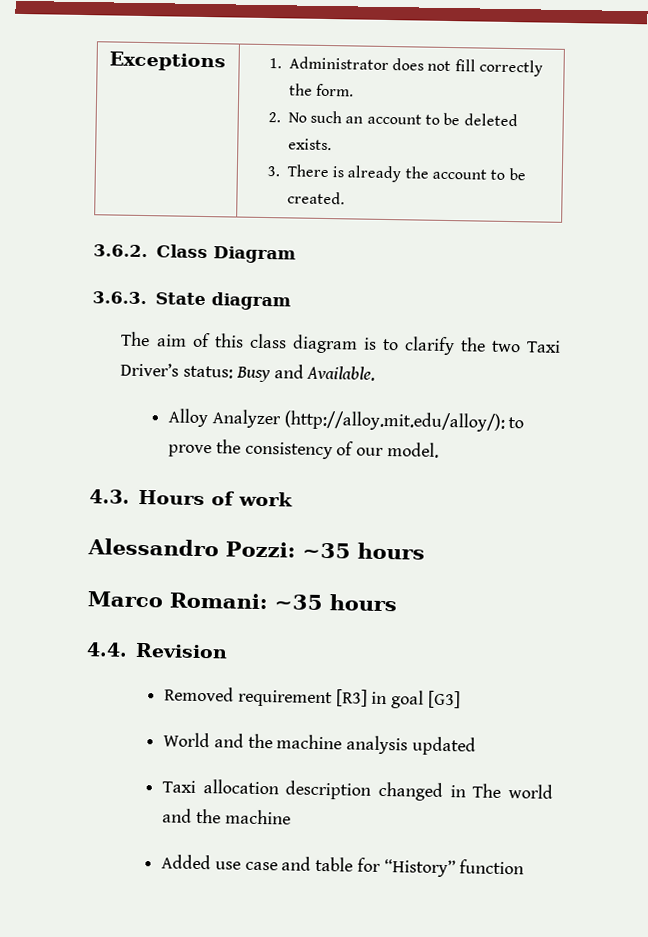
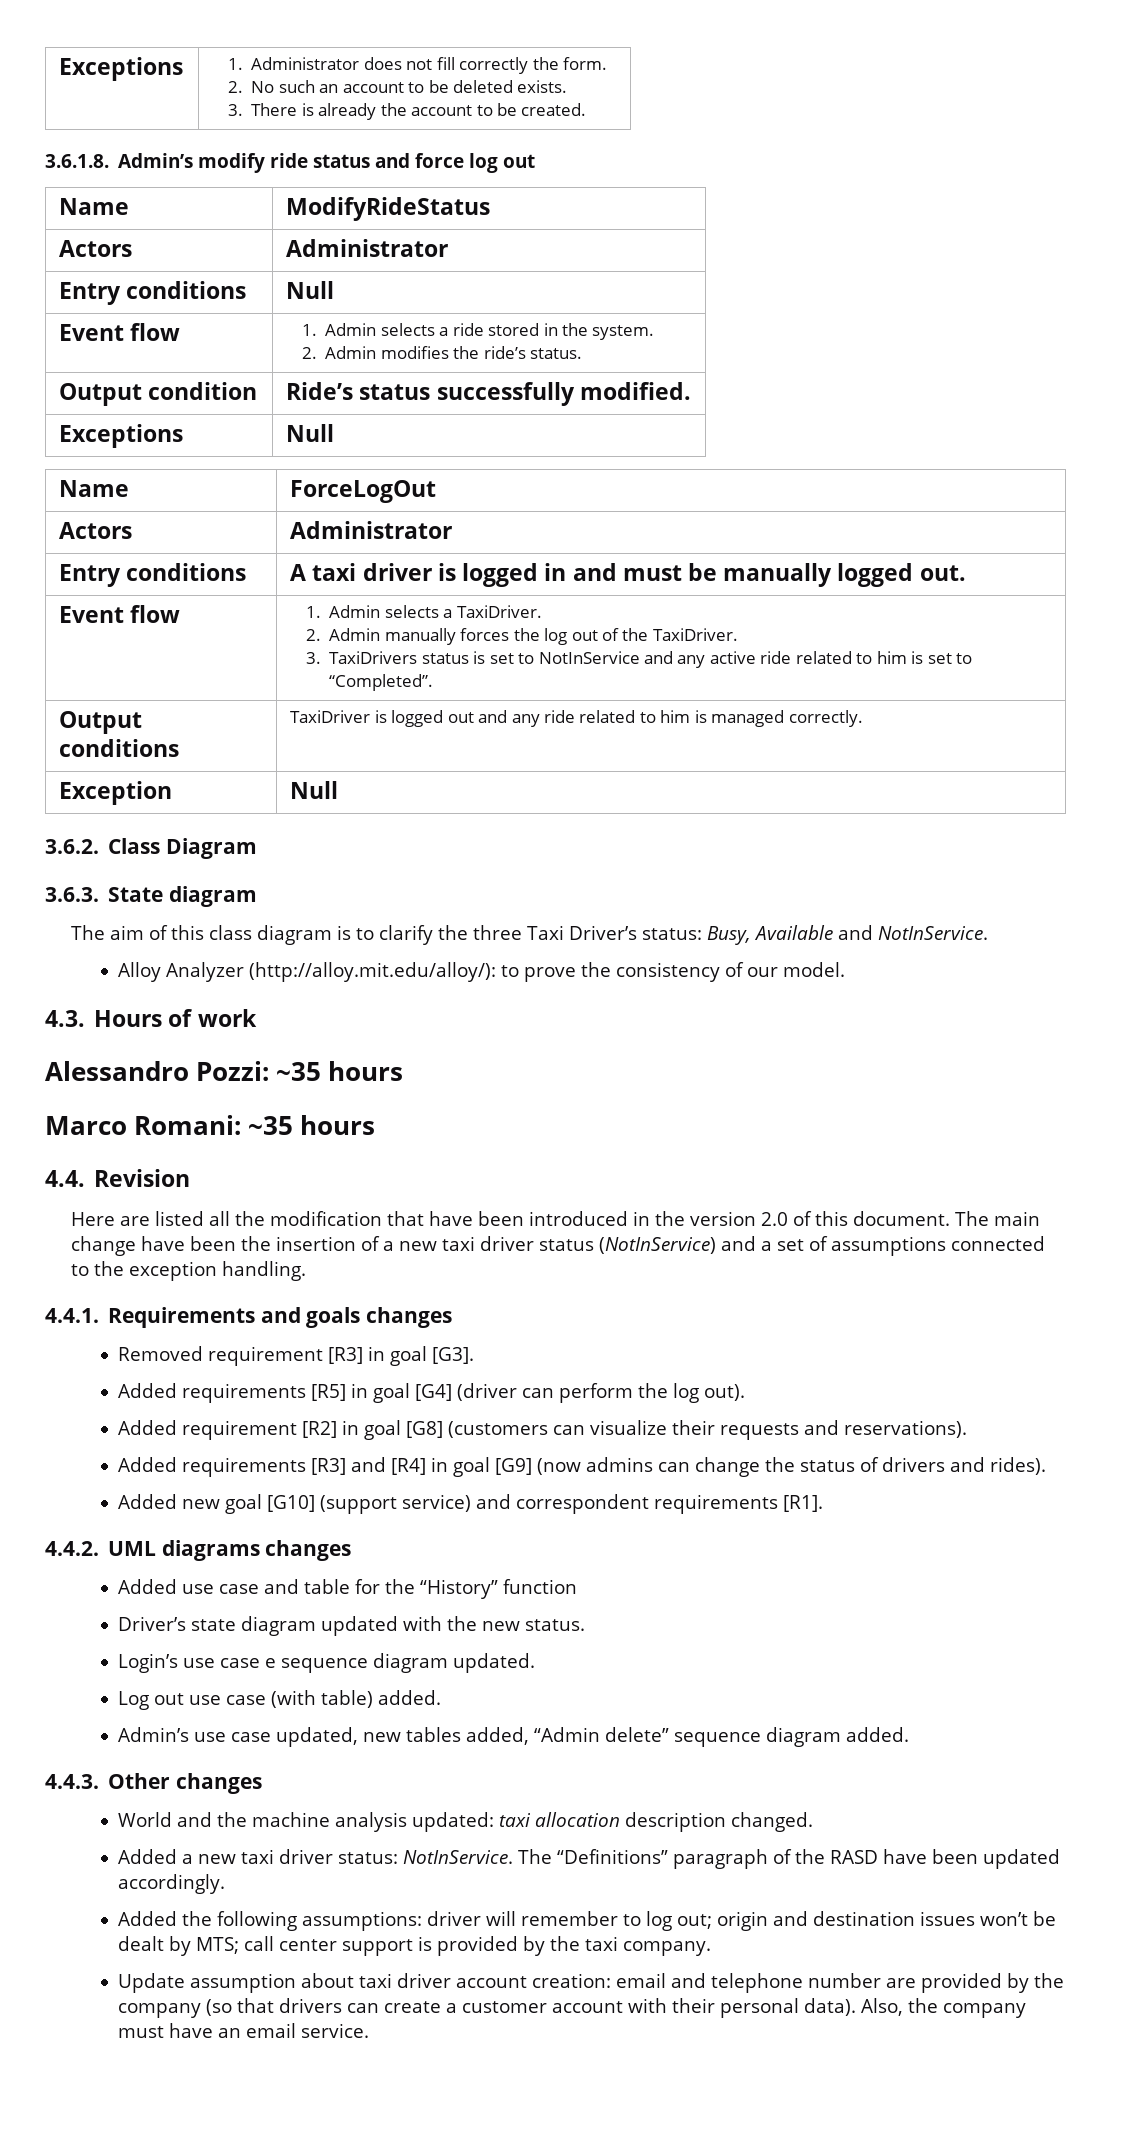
(345, 198) none -> [45,153,536,173] [59,198,130,215] [286,197,491,221] [59,240,133,257] [286,239,449,257] [59,281,247,305] [286,281,335,299] [59,323,181,341] [302,323,655,340] [302,346,583,359] [59,382,258,406] [286,382,691,406] [59,424,184,448] [286,424,335,442] [59,480,130,497] [290,480,437,503] [59,522,133,539] [290,521,453,539] [59,563,247,587] [290,563,966,587] [59,605,181,623] [306,605,542,618] [306,628,738,645] [306,651,973,668] [329,674,434,691] [59,711,143,734] [59,739,180,757] [290,710,863,727] [59,781,173,805] [290,781,339,799] // 3.6.1.8. Admin’s modify ride status and force log out // Name | ModifyRideStatus // Actors | Administrator // Entry conditions | Null // Event flow | 1. Admin selects a ride stored in the system. // 2. Admin modifies the ride’s status. // Output condition | Ride’s status successfully modified. // Exceptions | Null // Name | ForceLogOut // Actors | Administrator // Entry conditions | A taxi driver is logged in and must be manually logged out. // Event flow | 1. Admin selects a TaxiDriver. // 2. Admin manually forces the log out of the TaxiDriver. // 3. TaxiDrivers status is set to NotInService and any active ride related to him is set to “Completed”. // Output conditions | TaxiDriver is logged out and any ride related to him is managed correctly. // Exception | Null
[490,340,521,353] two -> [473,925,523,940] three
[235,364,376,383] Busy and Available. -> [707,925,989,945] Busy, Available and NotInService.
(228, 650) none -> [71,1211,1041,1226] [71,1236,1046,1256] [71,1261,307,1281] [45,1307,452,1328] // Here are listed all the modification that have been introduced in the version 2.0 of this document. The main change have been the insertion of a new taxi driver status (NotInService) and a set of assumptions connected to the exception handling. // 4.4.1. Requirements and goals changes
[427,690,461,709] [163,732,476,756] [162,779,553,802] [162,808,291,825] [G3] // World and the machine analysis updated // Taxi allocation description changed in The world and the machine -> [431,1347,474,1364] [117,1383,745,1403] [117,1420,967,1440] [117,1457,1046,1477] [117,1494,823,1514] [45,1540,352,1561] [G3]. // Added requirements [R5] in goal [G4] (driver can perform the log out). // Added requirement [R2] in goal [G8] (customers can visualize their requests and reservations). // Added requirements [R3] and [R4] in goal [G9] (now admins can change the status of drivers and rides). // Added new goal [G10] (support service) and correspondent requirements [R1]. // 4.4.2. UML diagrams changes
(381, 864) none -> [384,1579,415,1594] the
(525, 867) none -> [117,1616,585,1636] [117,1653,535,1673] [117,1690,441,1710] [117,1727,909,1747] [45,1773,262,1794] [117,1812,813,1832] [117,1849,1060,1869] [117,1874,225,1894] [117,1911,1056,1931] [117,1936,711,1956] [117,1973,1064,1993] [117,1998,1026,2018] [117,2023,369,2038] // Driver’s state diagram updated with the new status. // Login’s use case e sequence diagram updated. // Log out use case (with table) added. // Admin’s use case updated, new tables added, “Admin delete” sequence diagram added. // 4.4.3. Other changes // World and the machine analysis updated: taxi allocation description changed. // Added a new taxi driver status: NotInService. The “Definitions” paragraph of the RASD have been updated accordingly. // Added the following assumptions: driver will remember to log out; origin and destination issues won’t be dealt by MTS; call center support is provided by the taxi company. // Update assumption about taxi driver account creation: email and telephone number are provided by the company (so that drivers can create a customer account with their personal data). Also, the company must have an email service.

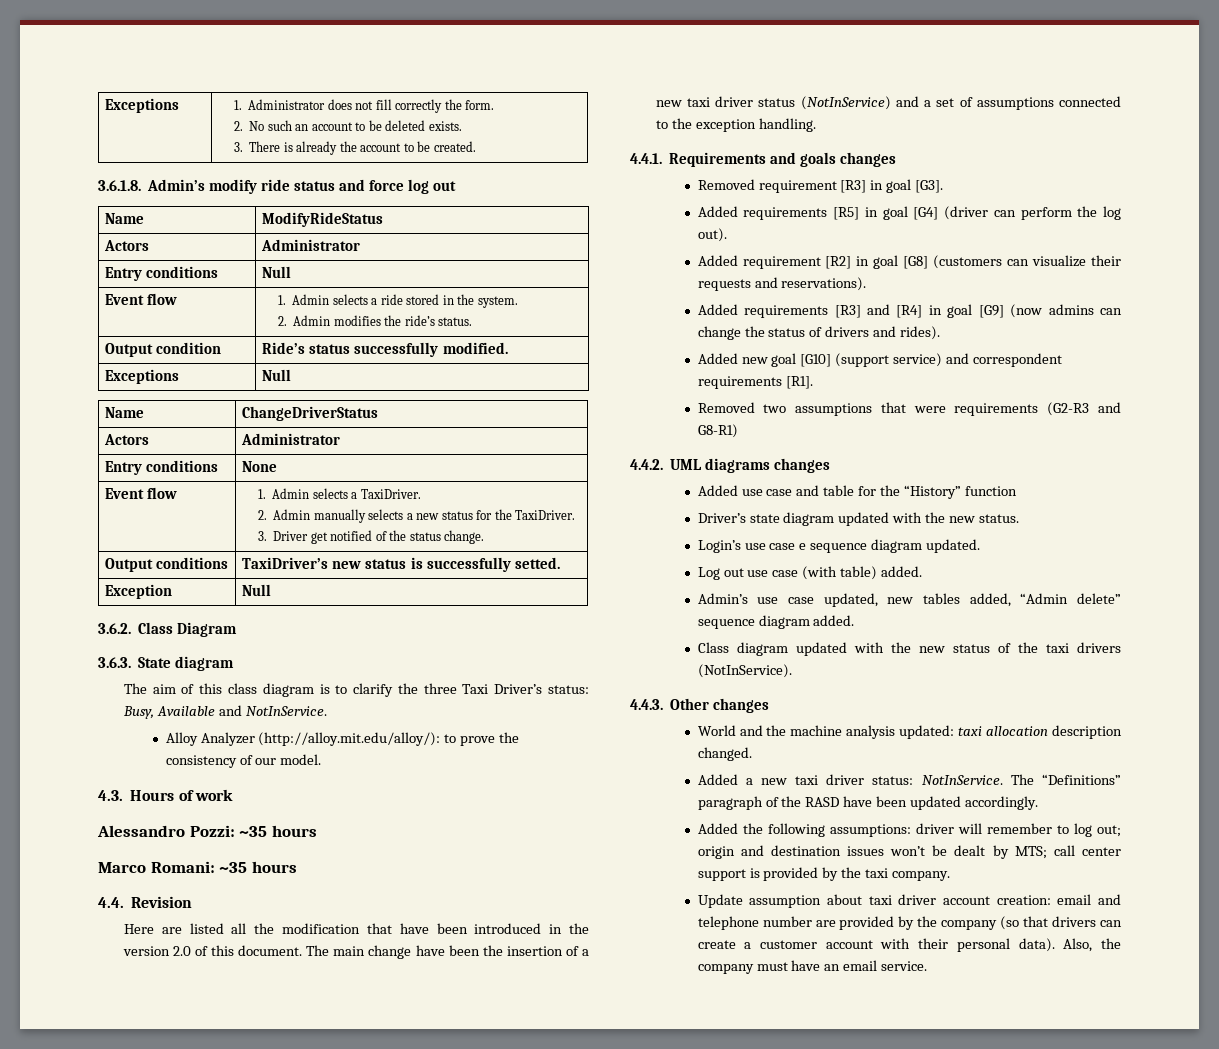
[290,480,437,503] [59,522,133,539] [290,521,453,539] [59,563,247,587] [290,563,966,587] ForceLogOut // Actors | Administrator // Entry conditions | A taxi driver is logged in and must be manually logged out. -> [242,406,379,421] [104,434,150,445] [241,433,341,445] [105,460,219,475] [242,461,278,472] ChangeDriverStatus // Actors | Administrator // Entry conditions | None
[460,628,738,645] [306,651,973,668] [329,674,434,691] [59,711,143,734] [59,739,180,757] [290,710,863,727] forces the log out of the TaxiDriver. // 3. TaxiDrivers status is set to NotInService and any active ride related to him is set to “Completed”. // Output conditions | TaxiDriver is logged out and any ride related to him is managed correctly. -> [368,509,576,520] [257,530,485,544] [105,557,229,572] [242,557,560,572] selects a new status for the TaxiDriver. // 3. Driver get notified of the status change. // Output conditions | TaxiDriver’s new status is successfully setted.
(823, 1503) none -> [697,402,1121,416] [697,424,738,438] // Removed two assumptions that were requirements (G2-R3 and G8-R1)
(909, 1734) none -> [697,642,1121,656] [697,664,792,678] // Class diagram updated with the new status of the taxi drivers (NotInService).

